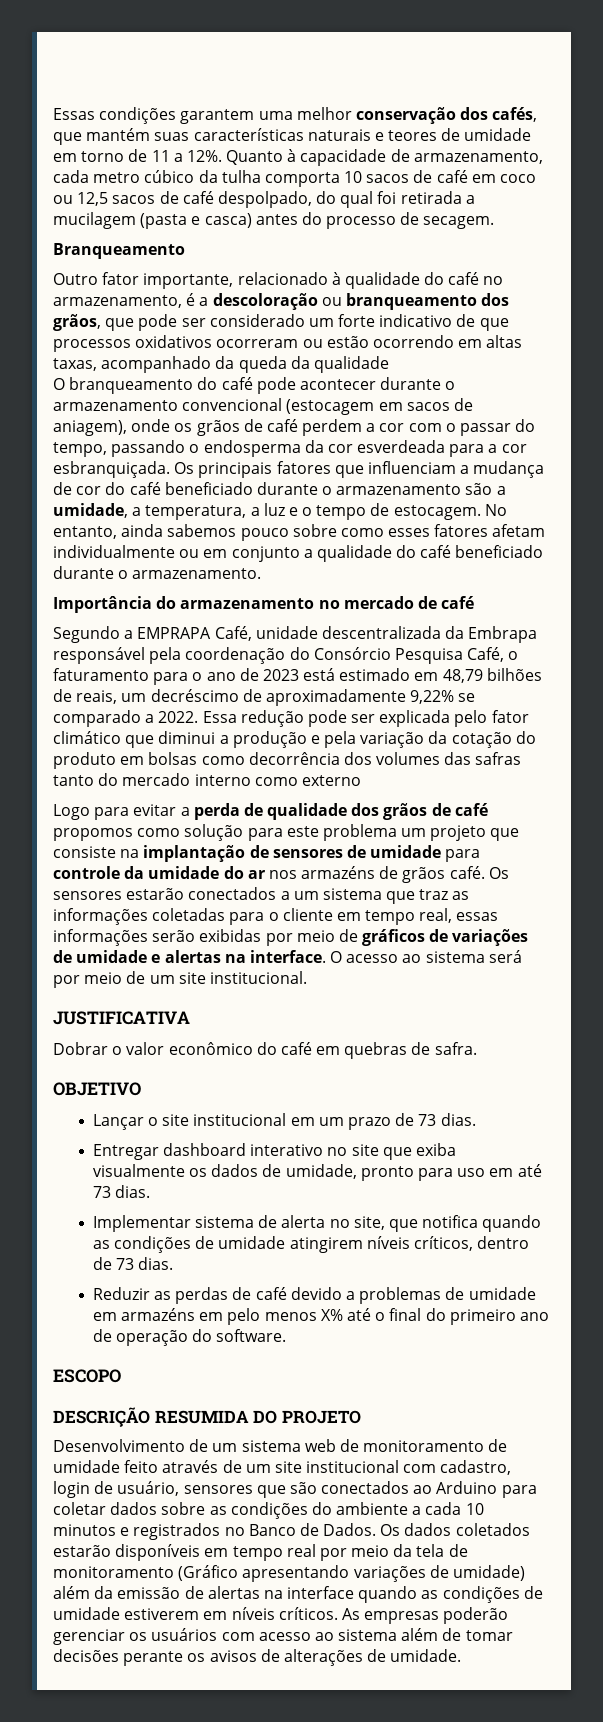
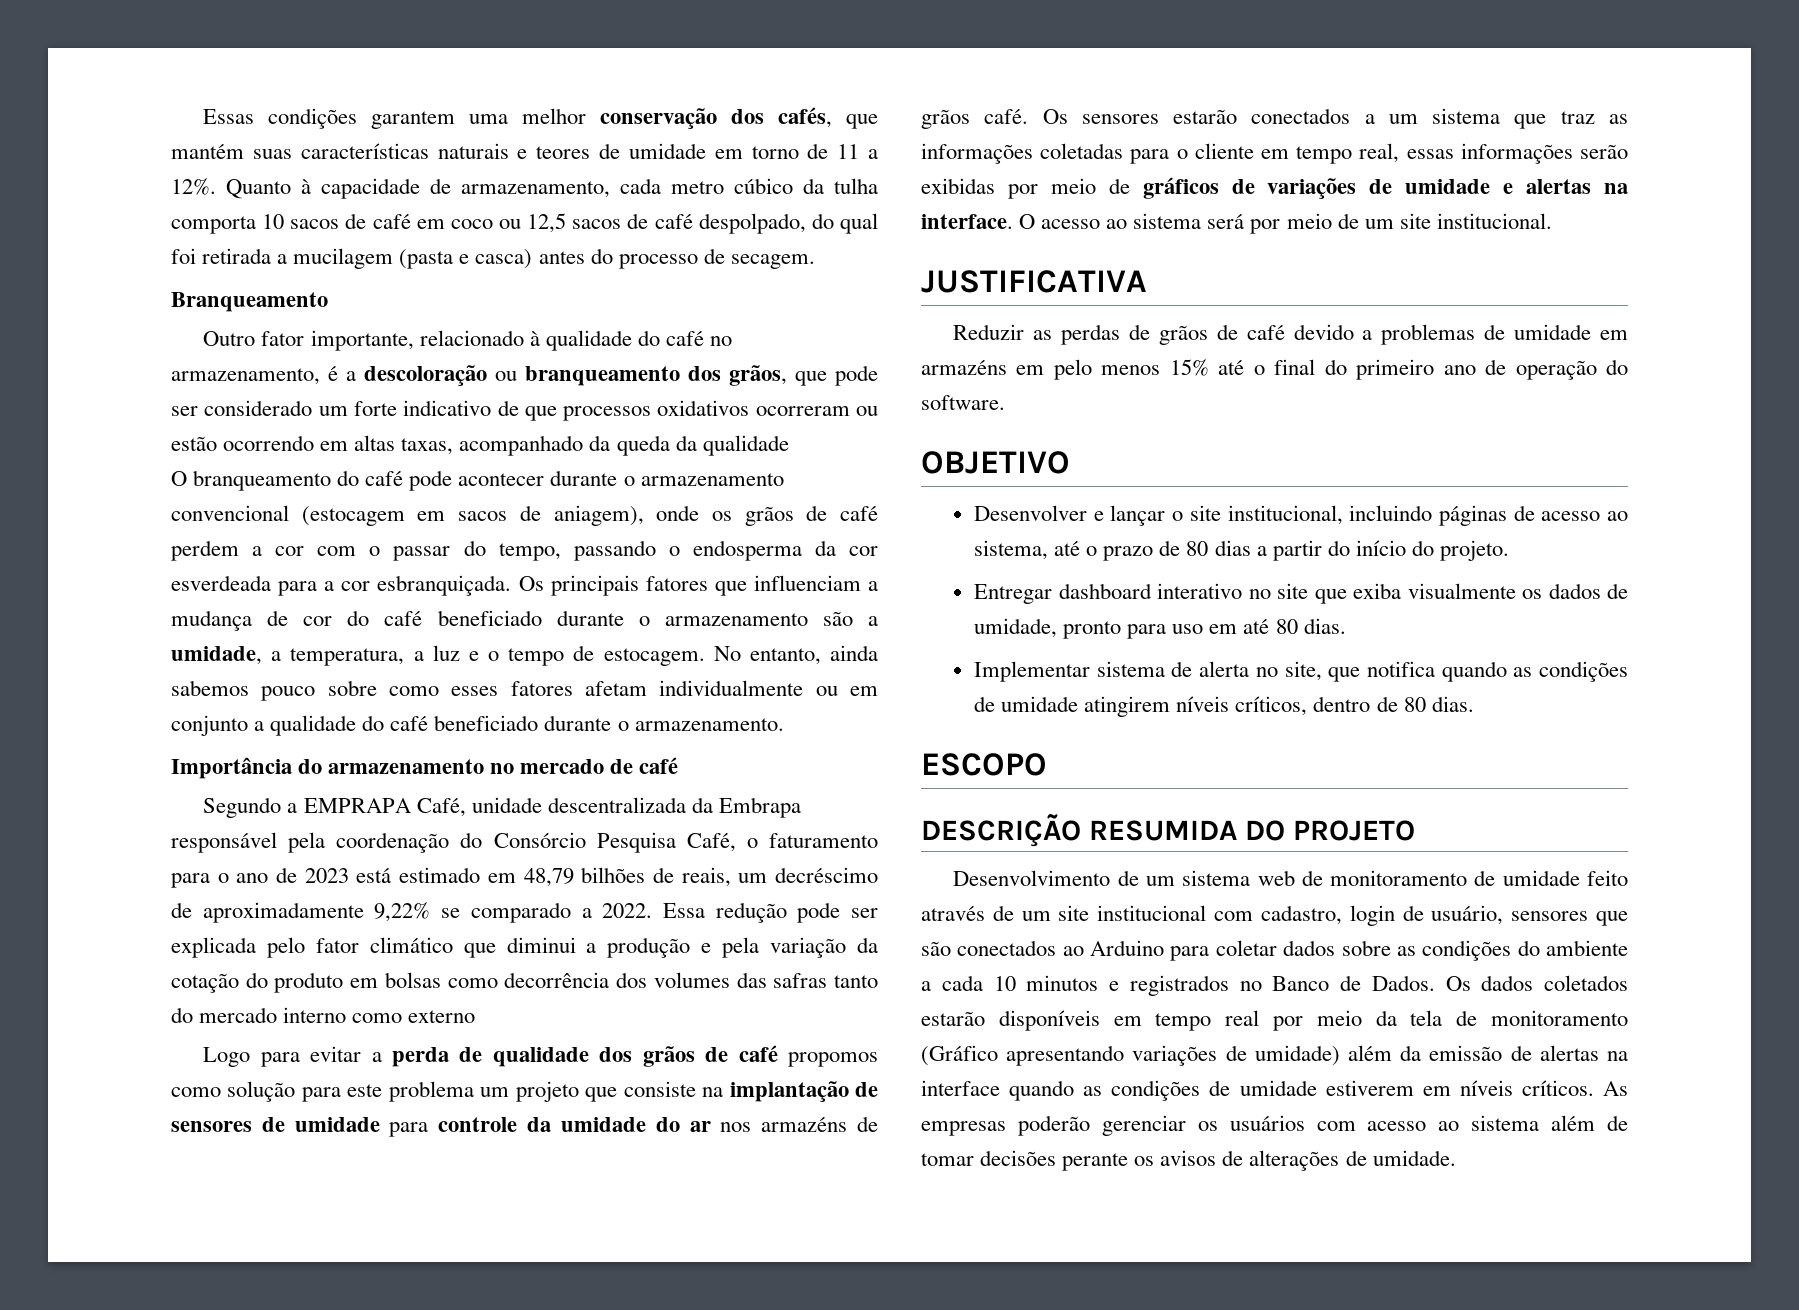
[53,1042,477,1059] [53,1082,141,1096] [92,1113,476,1130] Dobrar o valor econômico do café em quebras de safra. // OBJETIVO // Lançar o site institucional em um prazo de 73 dias. -> [953,324,1628,345] [921,359,1628,380] [921,395,1005,410] [921,451,1070,474] [974,505,1628,526] [974,540,1509,561] Reduzir as perdas de grãos de café devido a problemas de umidade em armazéns em pelo menos 15% até o final do primeiro ano de operação do software. // OBJETIVO // Desenvolver e lançar o site institucional, incluindo páginas de acesso ao sistema, até o prazo de 80 dias a partir do início do projeto.
[92,1186,111,1198] 73 -> [1275,619,1298,634] 80
[116,1257,174,1270] [92,1287,536,1304] [92,1308,549,1325] [92,1329,287,1346] 73 dias. // Reduzir as perdas de café devido a problemas de umidade em armazéns em pelo menos X% até o final do primeiro ano de operação do software. -> [1403,696,1474,712] 80 dias.

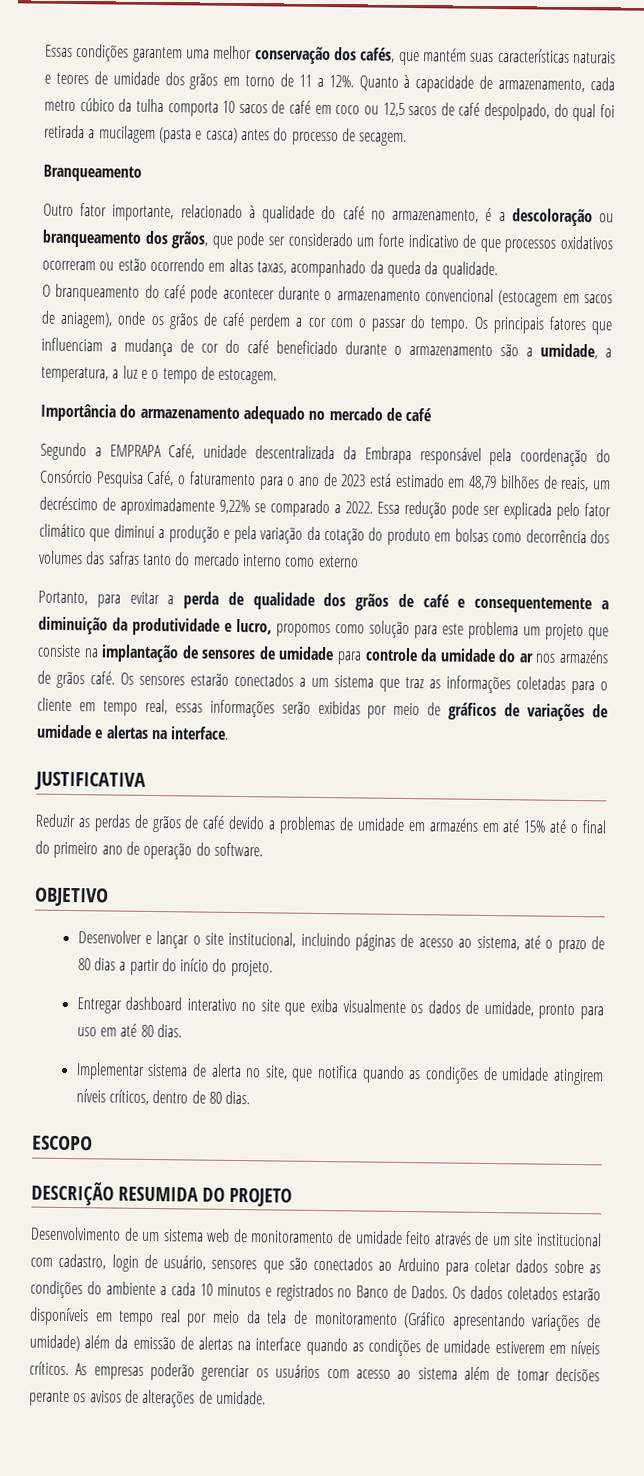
(706, 151) none -> [164,72,219,90] dos grãos
[702,435,789,456] qualidade -> [441,261,498,280] qualidade.
[498,540,879,561] [171,575,512,596] tempo, passando o endosperma da cor esverdeada para a cor esbranquiçada. -> [430,317,469,333] tempo.
[713,645,878,665] [171,680,878,701] [171,715,784,736] No entanto, ainda sabemos pouco sobre como esses fatores afetam individualmente ou em conjunto a qualidade do café beneficiado durante o armazenamento. -> (278, 376) none
(485, 766) none -> [242,406,305,424] adequado
[203,1047,251,1067] Logo -> [38,590,88,606] Portanto,
(778, 1053) none -> [457,596,609,614] [38,616,272,636] e consequentemente a diminuição da produtividade e lucro,
[1019,213,1552,234] O acesso ao sistema será por meio de um site institucional. -> (230, 733) none
[1053,359,1161,380] pelo menos -> [502,819,521,833] até

